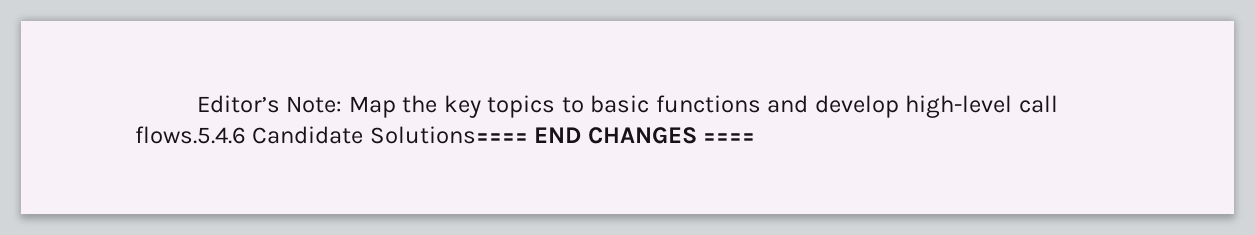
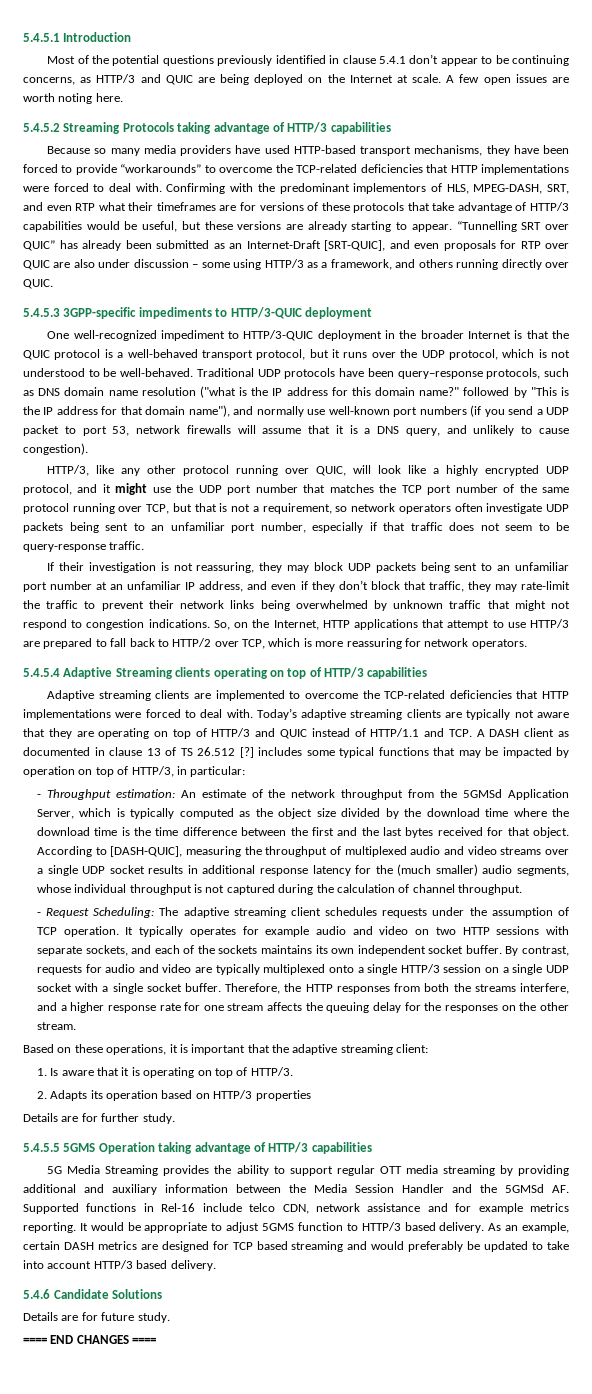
[196,95,1058,118] [135,126,528,144] Editor’s Note: Map the key topics to basic functions and develop high-level call flows.5.4.6 Candidate Solutions==== -> [23,32,132,42] [47,54,569,66] [23,74,570,85] [23,93,123,104] [23,122,391,134] [47,145,569,156] [23,164,569,175] [23,183,569,194] [23,202,569,213] [23,221,570,232] [23,240,569,251] [23,259,569,270] [23,279,53,289] [23,307,372,319] [47,330,570,341] [23,349,570,360] [23,368,570,379] [23,386,570,398] [23,405,570,417] [23,425,569,436] [23,443,88,455] [47,465,569,476] [23,483,570,495] [23,503,569,514] [23,522,569,533] [23,541,145,552] [47,562,570,573] [23,580,570,592] [23,600,570,611] [23,619,569,630] [23,638,527,649] [23,667,428,679] [47,690,570,701] [23,708,570,720] [23,728,569,739] [23,747,569,758] [23,766,246,777] [36,789,570,800] [36,808,570,819] [36,827,569,838] [36,846,570,857] [36,864,569,876] [36,884,523,895] [36,907,570,918] [36,926,569,937] [36,945,569,956] [36,964,569,975] [36,983,569,994] [36,1002,569,1013] [36,1022,76,1030] [23,1044,429,1055] [36,1067,293,1078] [36,1090,311,1101] [23,1113,175,1124] [23,1142,372,1154] [47,1165,570,1176] [23,1184,569,1195] [23,1203,569,1214] [23,1222,569,1233] [23,1241,569,1252] [23,1260,216,1271] [23,1289,163,1299] [23,1312,170,1323] [23,1337,47,1344] 5.4.5.1 Introduction // Most of the potential questions previously identified in clause 5.4.1 don’t appear to be continuing concerns, as HTTP/3 and QUIC are being deployed on the Internet at scale. A few open issues are worth noting here. // 5.4.5.2 Streaming Protocols taking advantage of HTTP/3 capabilities // Because so many media providers have used HTTP-based transport mechanisms, they have been forced to provide “workarounds” to overcome the TCP-related deficiencies that HTTP implementations were forced to deal with. Confirming with the predominant implementors of HLS, MPEG-DASH, SRT, and even RTP what their timeframes are for versions of these protocols that take advantage of HTTP/3 capabilities would be useful, but these versions are already starting to appear. “Tunnelling SRT over QUIC” has already been submitted as an Internet-Draft [SRT-QUIC], and even proposals for RTP over QUIC are also under discussion – some using HTTP/3 as a framework, and others running directly over QUIC. // 5.4.5.3 3GPP-specific impediments to HTTP/3-QUIC deployment // One well-recognized impediment to HTTP/3-QUIC deployment in the broader Internet is that the QUIC protocol is a well-behaved transport protocol, but it runs over the UDP protocol, which is not understood to be well-behaved. Traditional UDP protocols have been query–response protocols, such as DNS domain name resolution ("what is the IP address for this domain name?" followed by "This is the IP address for that domain name"), and normally use well-known port numbers (if you send a UDP packet to port 53, network firewalls will assume that it is a DNS query, and unlikely to cause congestion). // HTTP/3, like any other protocol running over QUIC, will look like a highly encrypted UDP protocol, and it might use the UDP port number that matches the TCP port number of the same protocol running over TCP, but that is not a requirement, so network operators often investigate UDP packets being sent to an unfamiliar port number, especially if that traffic does not seem to be query-response traffic. // If their investigation is not reassuring, they may block UDP packets being sent to an unfamiliar port number at an unfamiliar IP address, and even if they don’t block that traffic, they may rate-limit the traffic to prevent their network links being overwhelmed by unknown traffic that might not respond to congestion indications. So, on the Internet, HTTP applications that attempt to use HTTP/3 are prepared to fall back to HTTP/2 over TCP, which is more reassuring for network operators. // 5.4.5.4 Adaptive Streaming clients operating on top of HTTP/3 capabilities // Adaptive streaming clients are implemented to overcome the TCP-related deficiencies that HTTP implementations were forced to deal with. Today’s adaptive streaming clients are typically not aware that they are operating on top of HTTP/3 and QUIC instead of HTTP/1.1 and TCP. A DASH client as documented in clause 13 of TS 26.512 [?] includes some typical functions that may be impacted by operation on top of HTTP/3, in particular: // - Throughput estimation: An estimate of the network throughput from the 5GMSd Application Server, which is typically computed as the object size divided by the download time where the download time is the time difference between the first and the last bytes received for that object. According to [DASH-QUIC], measuring the throughput of multiplexed audio and video streams over a single UDP socket results in additional response latency for the (much smaller) audio segments, whose individual throughput is not captured during the calculation of channel throughput. // - Request Scheduling: The adaptive streaming client schedules requests under the assumption of TCP operation. It typically operates for example audio and video on two HTTP sessions with separate sockets, and each of the sockets maintains its own independent socket buffer. By contrast, requests for audio and video are typically multiplexed onto a single HTTP/3 session on a single UDP socket with a single socket buffer. Therefore, the HTTP responses from both the streams interfere, and a higher response rate for one stream affects the queuing delay for the responses on the other stream. // Based on these operations, it is important that the adaptive streaming client: // 1. Is aware that it is operating on top of HTTP/3. // 2. Adapts its operation based on HTTP/3 properties // Details are for further study. // 5.4.5.5 5GMS Operation taking advantage of HTTP/3 capabilities // 5G Media Streaming provides the ability to support regular OTT media streaming by providing additional and auxiliary information between the Media Session Handler and the 5GMSd AF. Supported functions in Rel-16 include telco CDN, network assistance and for example metrics reporting. It would be appropriate to adjust 5GMS function to HTTP/3 based delivery. As an example, certain DASH metrics are designed for TCP based streaming and would preferably be updated to take into account HTTP/3 based delivery. // 5.4.6 Candidate Solutions // Details are for future study. // ====

